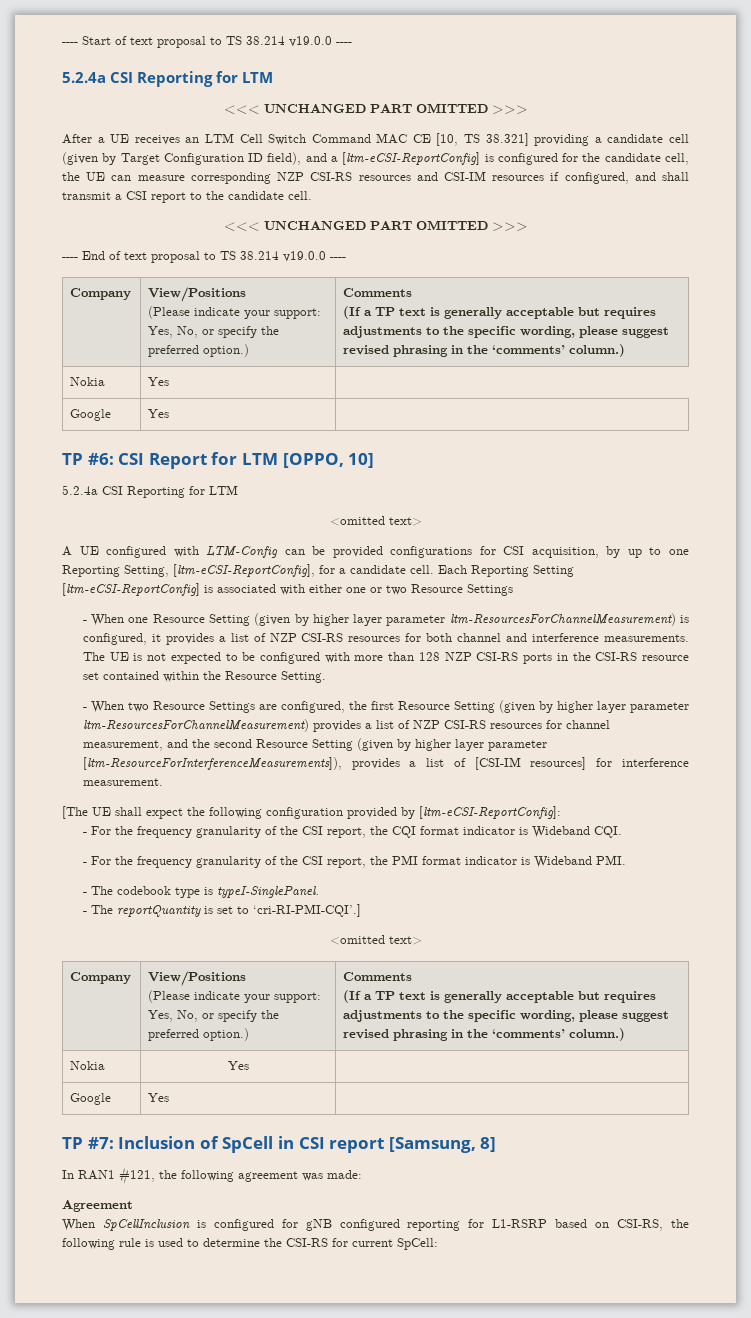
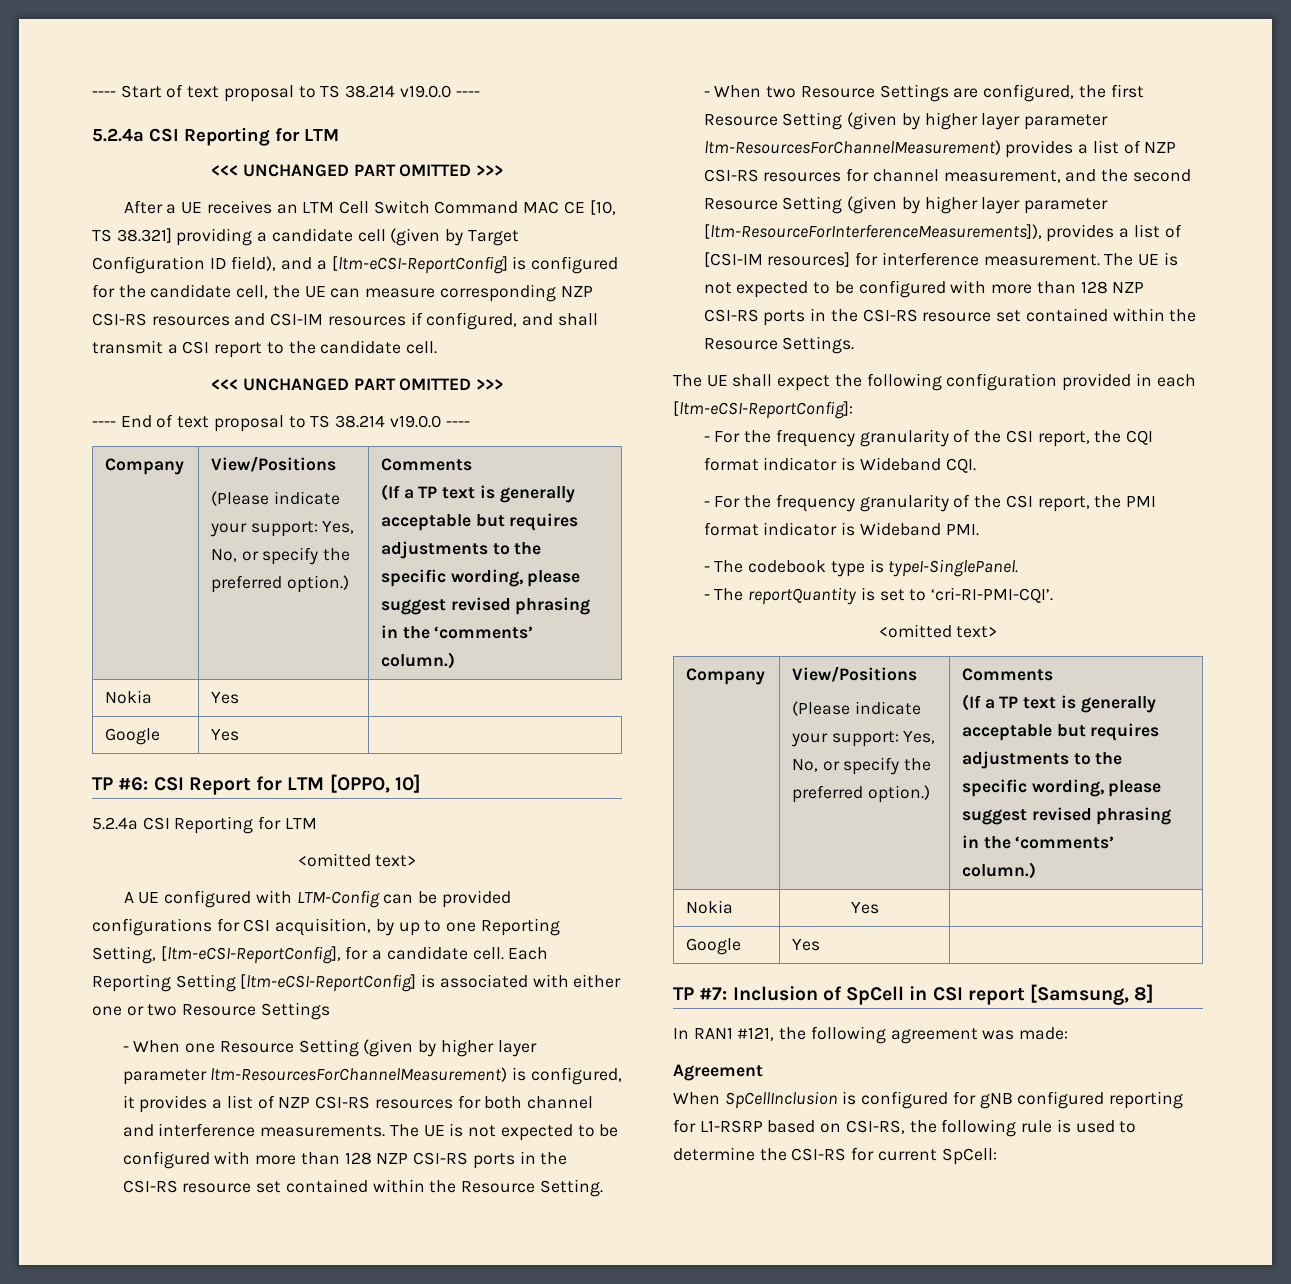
[62,806,88,819] // [The -> [1104,252,1178,266] [703,280,1145,298] [703,308,1197,326] [703,336,855,354] [673,374,702,387] The UE is not expected to be configured with more than 128 NZP CSI-RS ports in the CSI-RS resource set contained within the Resource Settings. // The
[401,807,415,819] by -> [1135,373,1196,387] in each
[252,904,361,917] ‘cri-RI-PMI-CQI’.] -> [931,587,1054,603] ‘cri-RI-PMI-CQI’.

